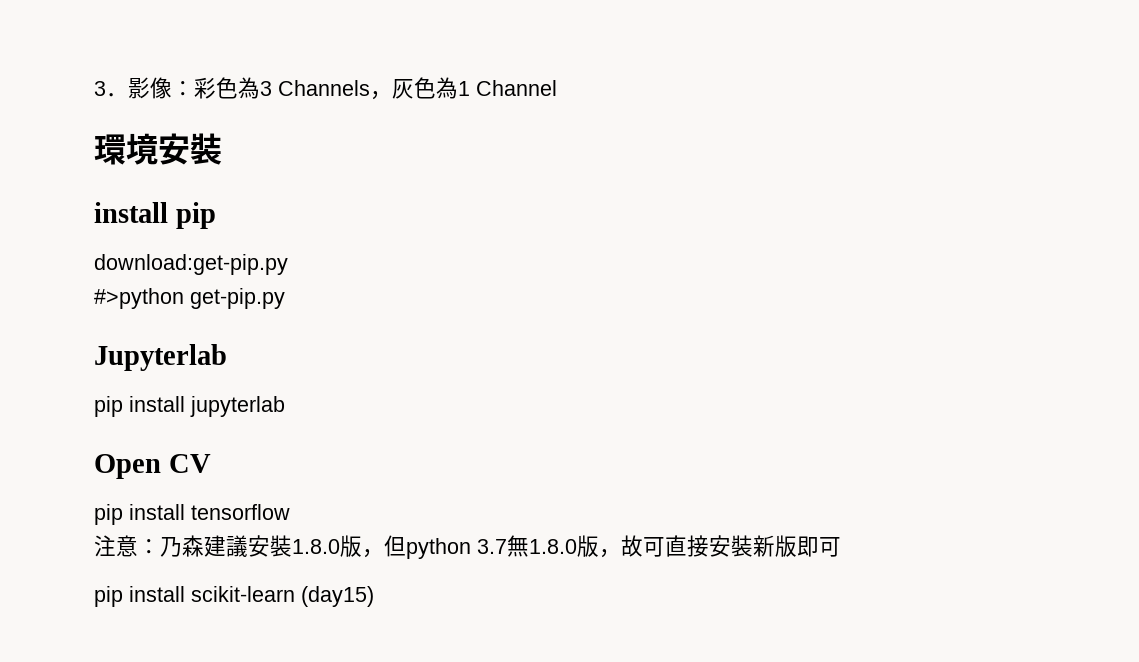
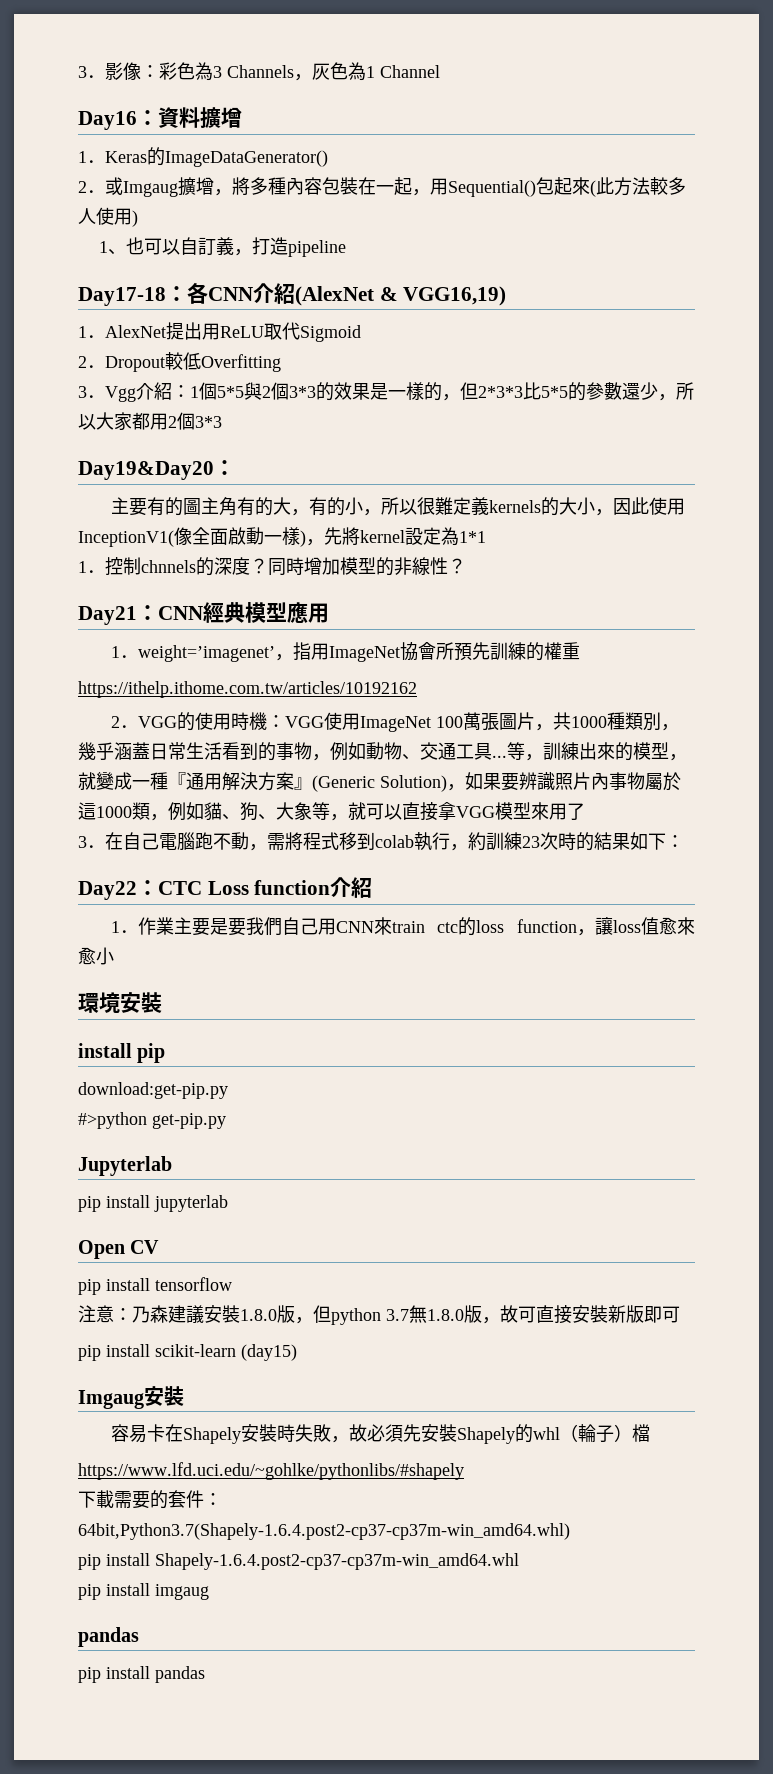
(557, 88) none -> [78,107,242,130] [78,147,328,167] [78,177,686,197] [78,207,138,227] [98,237,346,257] [78,282,507,306] [78,322,361,342] [78,352,281,372] [78,382,694,402] [78,412,222,431] [78,460,235,480] [110,497,685,516] [78,527,486,547] [78,557,466,576] [78,602,329,625] [110,642,580,662] [78,681,417,698] [110,712,679,732] [78,742,687,761] [78,771,681,792] [78,802,585,821] [78,832,684,851] [78,877,373,900] [110,917,695,936] [78,947,114,965] // Day16：資料擴增 // 1．Keras的ImageDataGenerator() // 2．或Imgaug擴增，將多種內容包裝在一起，用Sequential()包起來(此方法較多人使用) // 1、也可以自訂義，打造pipeline // Day17-18：各CNN介紹(AlexNet & VGG16,19) // 1．AlexNet提出用ReLU取代Sigmoid // 2．Dropout較低Overfitting // 3．Vgg介紹：1個5*5與2個3*3的效果是一樣的，但2*3*3比5*5的參數還少，所以大家都用2個3*3 // Day19&Day20： // 主要有的圖主角有的大，有的小，所以很難定義kernels的大小，因此使用InceptionV1(像全面啟動一樣)，先將kernel設定為1*1 // 1．控制chnnels的深度？同時增加模型的非線性？ // Day21：CNN經典模型應用 // 1．weight=’imagenet’，指用ImageNet協會所預先訓練的權重 // https://ithelp.ithome.com.tw/articles/10192162 // 2．VGG的使用時機：VGG使用ImageNet 100萬張圖片，共1000種類別，幾乎涵蓋日常生活看到的事物，例如動物、交通工具...等，訓練出來的模型，就變成一種『通用解決方案』(Generic Solution)，如果要辨識照片內事物屬於這1000類，例如貓、狗、大象等，就可以直接拿VGG模型來用了 // 3．在自己電腦跑不動，需將程式移到colab執行，約訓練23次時的結果如下： // Day22：CTC Loss function介紹 // 1．作業主要是要我們自己用CNN來train ctc的loss function，讓loss值愈來愈小
(374, 596) none -> [78,1386,184,1409] [110,1424,650,1444] [78,1462,464,1480] [78,1490,222,1509] [78,1523,570,1540] [78,1553,519,1570] [78,1583,209,1600] [78,1627,139,1647] [78,1666,205,1683] // Imgaug安裝 // 容易卡在Shapely安裝時失敗，故必須先安裝Shapely的whl（輪子）檔 // https://www.lfd.uci.edu/~gohlke/pythonlibs/#shapely // 下載需要的套件：64bit,Python3.7(Shapely-1.6.4.post2-cp37-cp37m-win_amd64.whl) // pip install Shapely-1.6.4.post2-cp37-cp37m-win_amd64.whl // pip install imgaug // pandas // pip install pandas

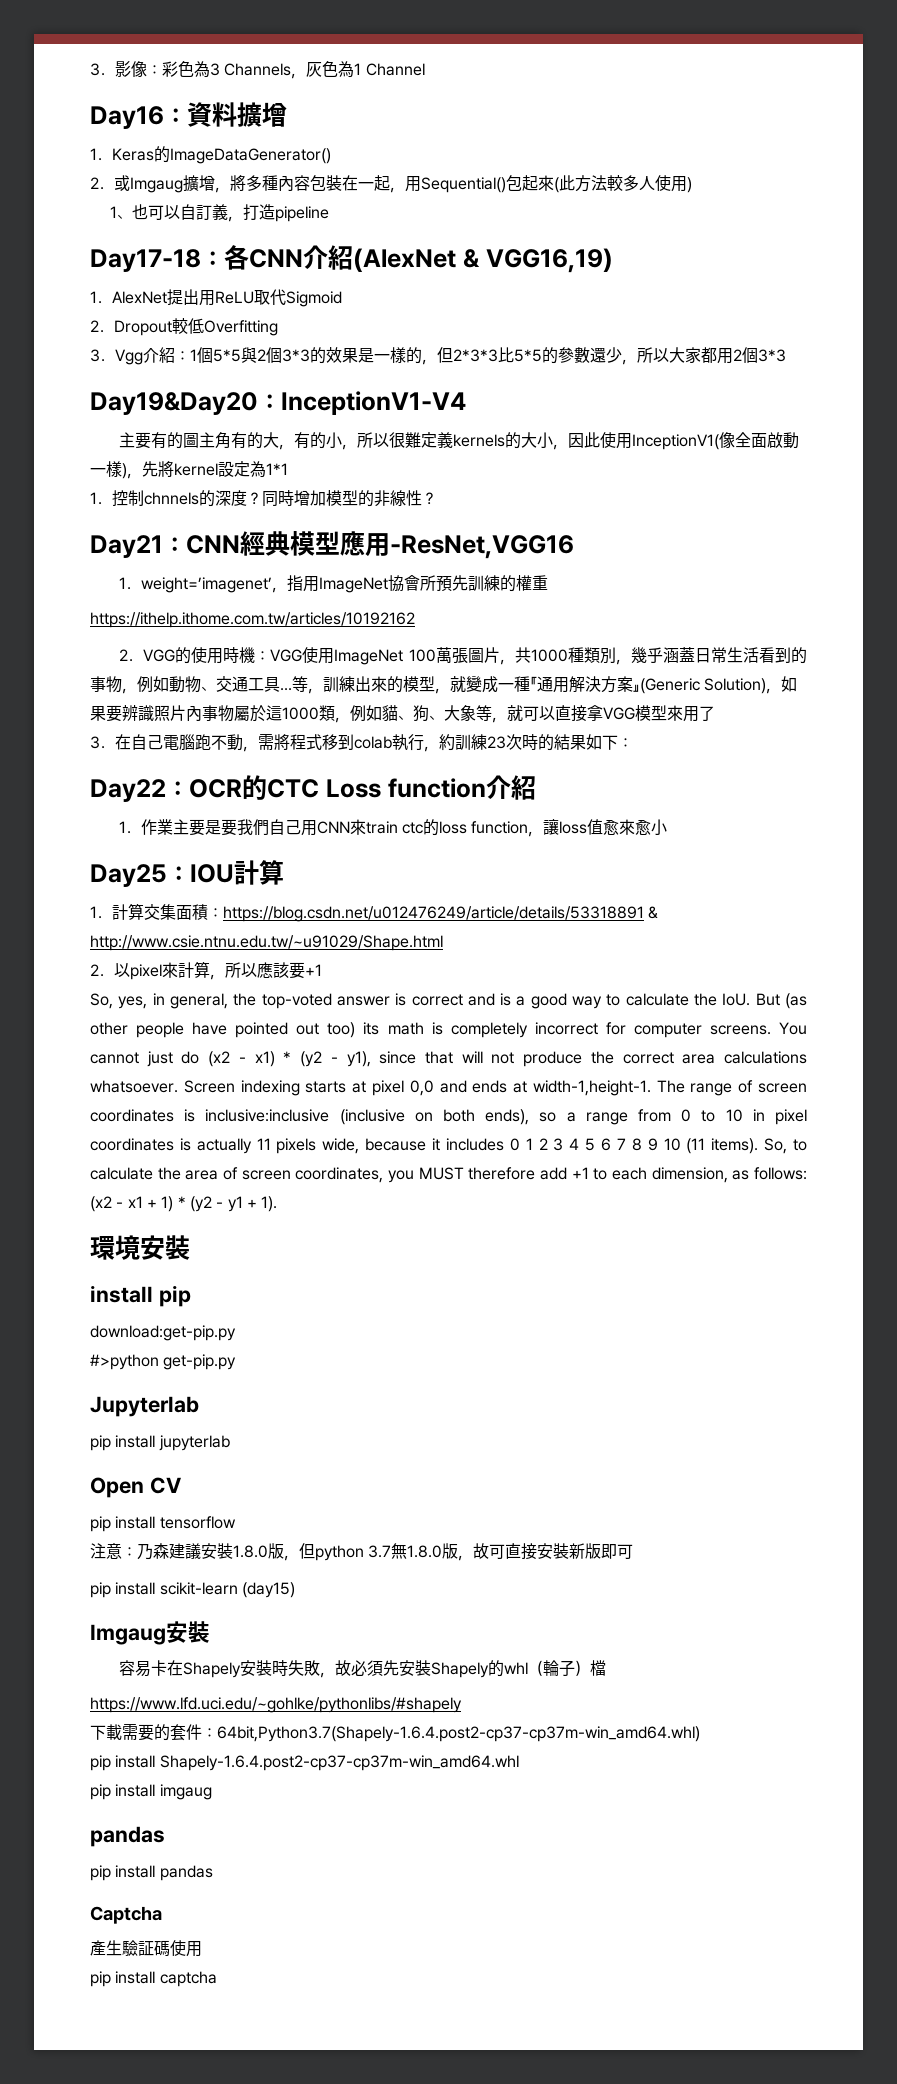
(235, 467) none -> [281,391,466,415] InceptionV1-V4
(329, 613) none -> [390,535,574,559] -ResNet,VGG16
(158, 887) none -> [189,775,267,800] OCR的
(114, 956) none -> [90,860,284,887] [90,903,659,922] [90,935,443,951] [90,961,322,980] [90,993,807,1009] [90,1022,807,1038] [90,1051,807,1067] [90,1080,808,1096] [90,1109,808,1125] [90,1138,807,1154] [90,1167,807,1183] [90,1196,278,1212] // Day25：IOU計算 // 1．計算交集面積：https://blog.csdn.net/u012476249/article/details/53318891 & http://www.csie.ntnu.edu.tw/~u91029/Shape.html // 2．以pixel來計算，所以應該要+1 // So, yes, in general, the top-voted answer is correct and is a good way to calculate the IoU. But (as other people have pointed out too) its math is completely incorrect for computer screens. You cannot just do (x2 - x1) * (y2 - y1), since that will not produce the correct area calculations whatsoever. Screen indexing starts at pixel 0,0 and ends at width-1,height-1. The range of screen coordinates is inclusive:inclusive (inclusive on both ends), so a range from 0 to 10 in pixel coordinates is actually 11 pixels wide, because it includes 0 1 2 3 4 5 6 7 8 9 10 (11 items). So, to calculate the area of screen coordinates, you MUST therefore add +1 to each dimension, as follows: (x2 - x1 + 1) * (y2 - y1 + 1).
(205, 1674) none -> [90,1906,162,1924] [90,1940,202,1957] [90,1971,217,1987] // Captcha // 產生驗証碼使用 // pip install captcha

